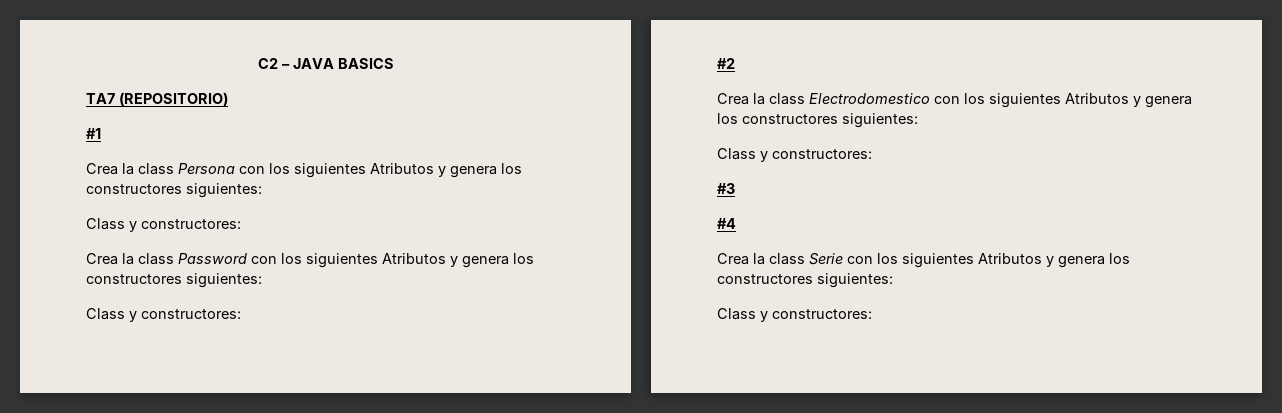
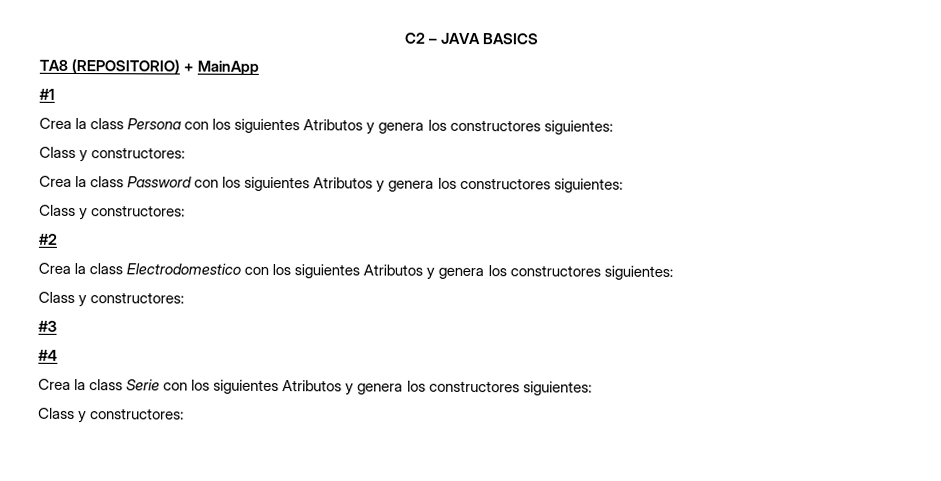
[86,93,115,104] TA7 -> [39,59,68,71] TA8
(228, 99) none -> [183,60,260,75] + MainApp

